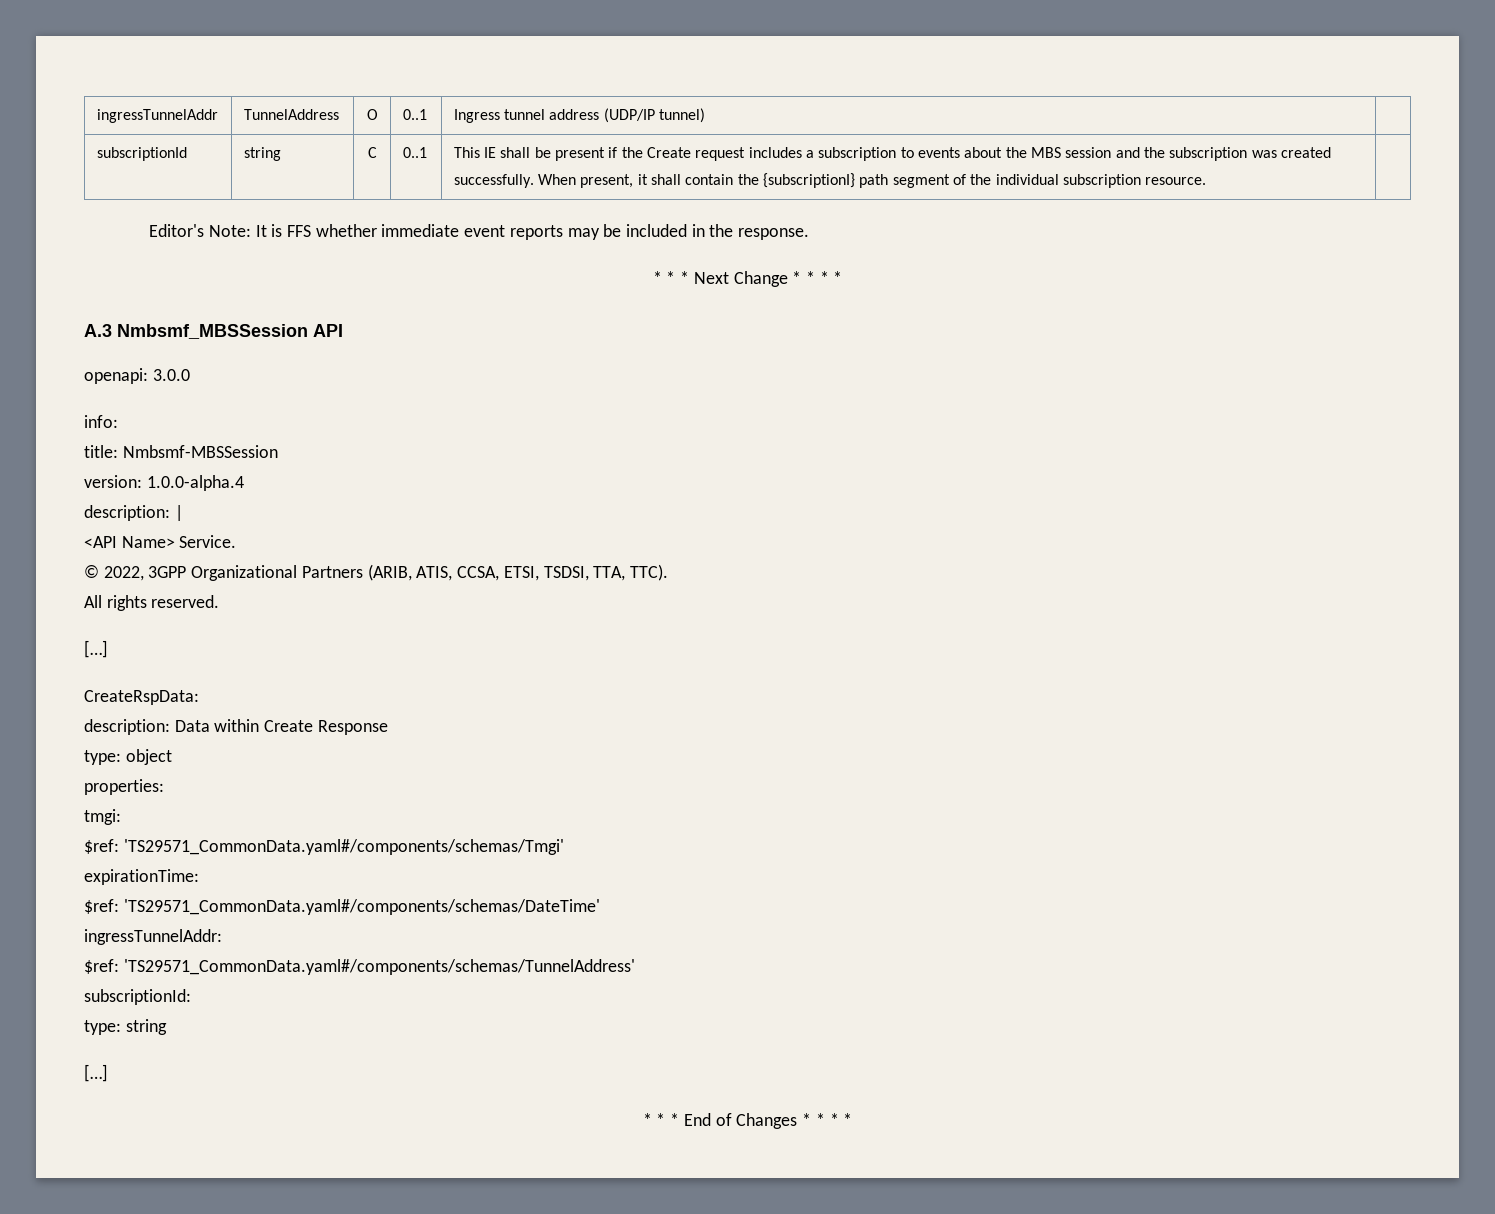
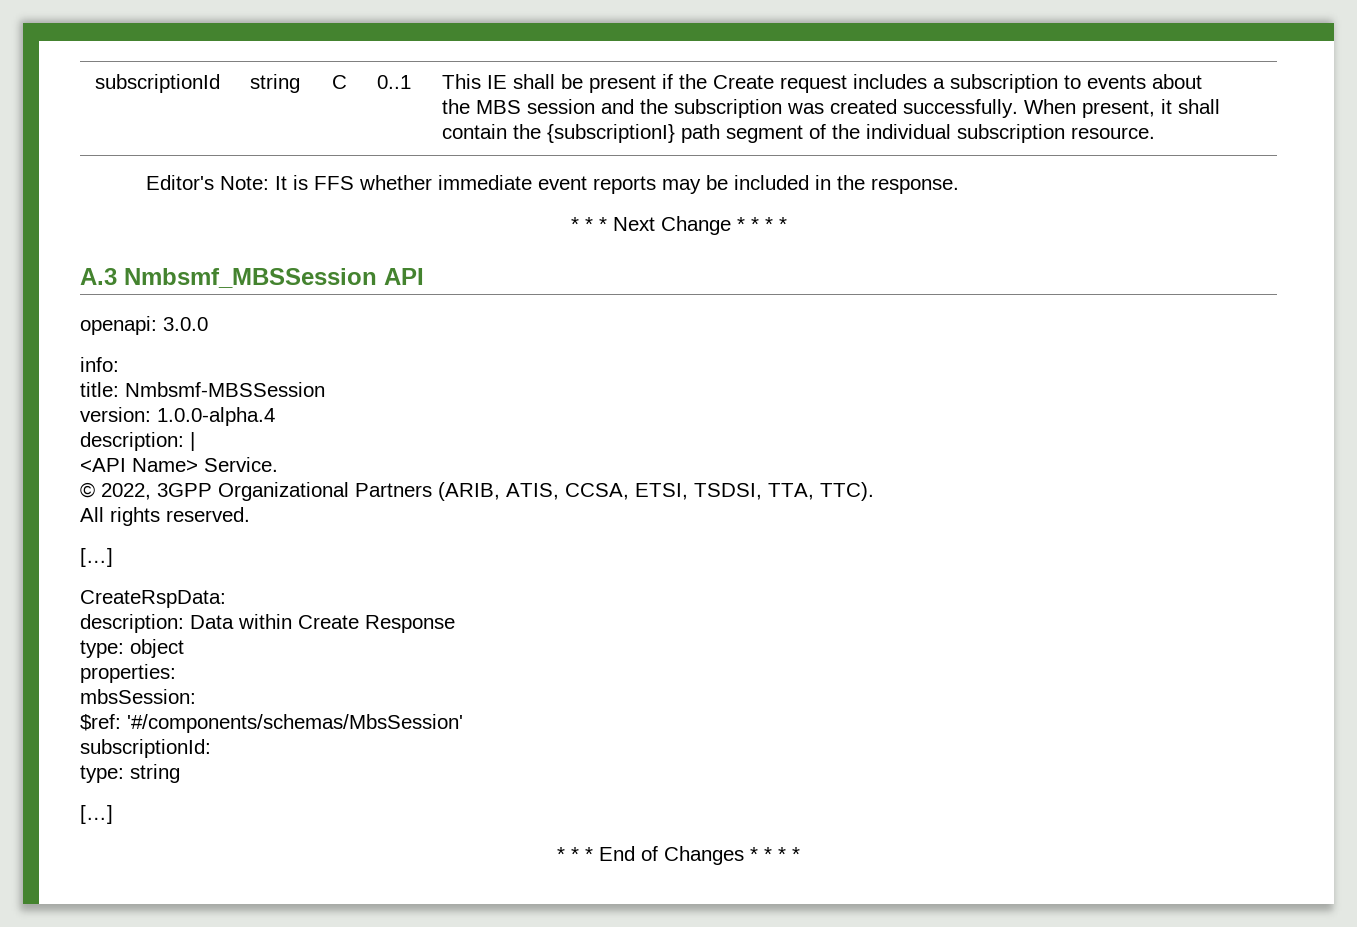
[96,109,218,123] [243,109,339,120] [366,109,378,120] [402,109,427,120] [453,108,706,123] ingressTunnelAddr | TunnelAddress | O | 0..1 | Ingress tunnel address (UDP/IP tunnel) | // -> (94, 83) none
[84,809,121,825] [84,839,564,855] [84,869,199,885] [84,899,600,915] [84,929,222,945] [84,959,635,975] tmgi: // $ref: 'TS29571_CommonData.yaml#/components/schemas/Tmgi' // expirationTime: // $ref: 'TS29571_CommonData.yaml#/components/schemas/DateTime' // ingressTunnelAddr: // $ref: 'TS29571_CommonData.yaml#/components/schemas/TunnelAddress' -> [80,689,196,704] [80,714,463,733] mbsSession: // $ref: '#/components/schemas/MbsSession'

